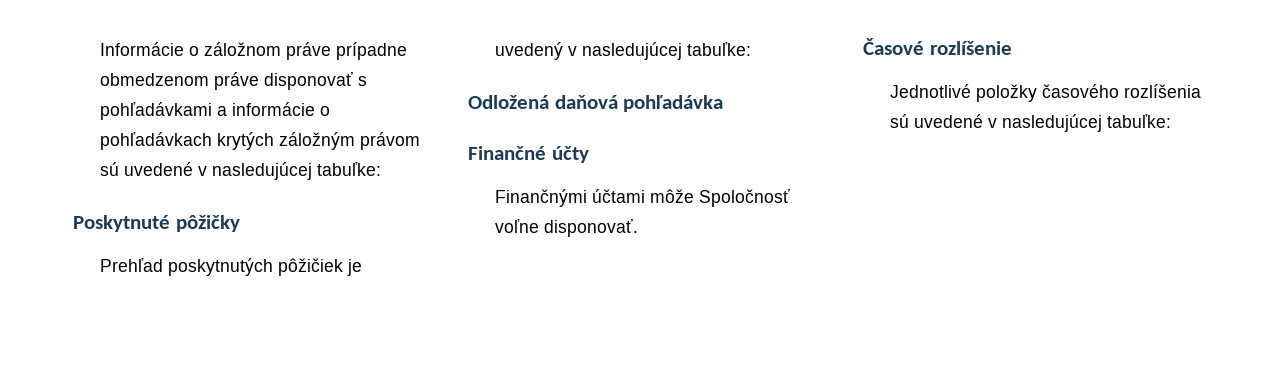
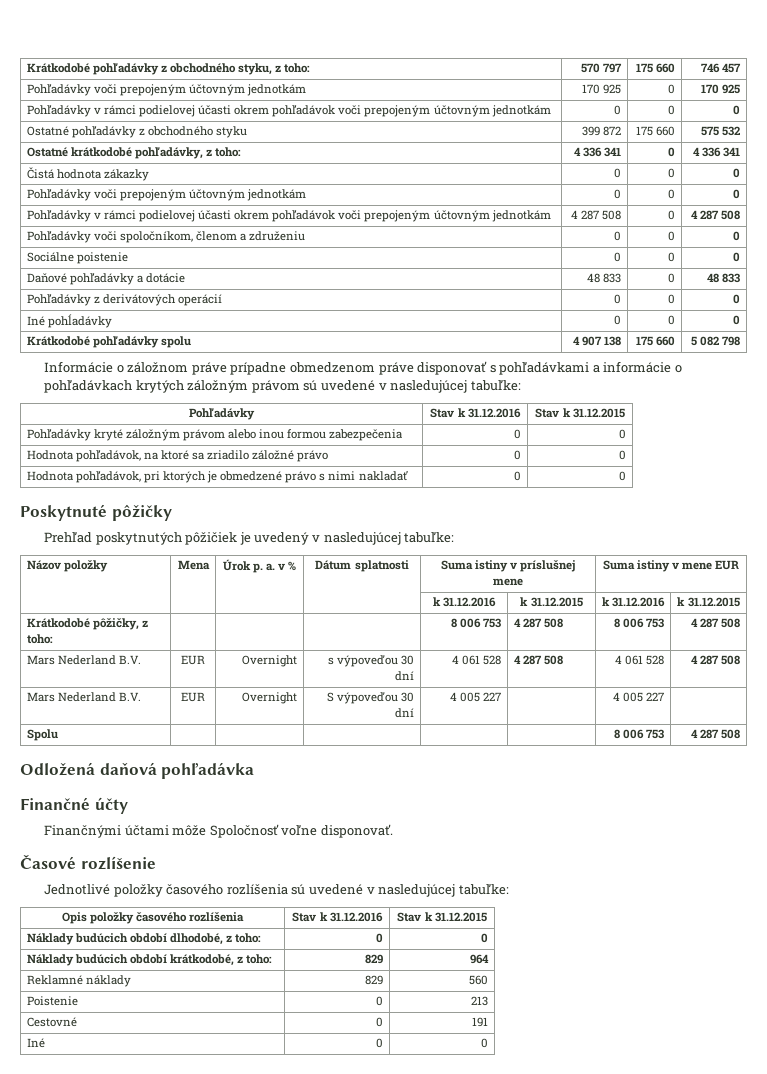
(100, 49) none -> [26,63,311,75] [581,63,623,73] [636,63,676,73] [701,63,742,73] [26,84,307,96] [582,84,622,94] [668,84,676,94] [701,84,741,94] [26,105,551,117] [614,105,622,115] [668,105,676,115] [733,105,741,115] [26,126,248,138] [582,126,622,136] [636,126,676,136] [701,126,741,136] [26,147,242,159] [574,147,622,157] [668,147,676,157] [693,147,741,157] [26,167,149,181] [614,168,622,178] [668,168,676,178] [733,168,741,178] [26,189,307,201] [614,189,622,199] [668,189,676,199] [733,189,741,199] [26,210,551,222] [571,210,622,220] [668,210,676,220] [691,210,741,220] [26,231,306,243] [614,231,622,241] [668,231,676,241] [733,231,741,241] [26,252,128,264] [614,252,622,262] [668,252,676,262] [733,252,741,262] [26,273,185,285] [587,273,622,283] [668,273,676,283] [707,273,741,283] [26,294,222,306] [614,294,622,304] [668,294,676,304] [733,294,741,304] [26,314,112,328] [614,315,622,325] [668,315,676,325] [733,315,741,325] [26,336,191,348] [573,336,622,346] [636,336,676,346] [691,336,741,346] Krátkodobé pohľadávky z obchodného styku, z toho: | 570 797 | 175 660 | 746 457 // Pohľadávky voči prepojeným účtovným jednotkám | 170 925 | 0 | 170 925 // Pohľadávky v rámci podielovej účasti okrem pohľadávok voči prepojeným účtovným jednotkám | 0 | 0 | 0 // Ostatné pohľadávky z obchodného styku | 399 872 | 175 660 | 575 532 // Ostatné krátkodobé pohľadávky, z toho: | 4 336 341 | 0 | 4 336 341 // Čistá hodnota zákazky | 0 | 0 | 0 // Pohľadávky voči prepojeným účtovným jednotkám | 0 | 0 | 0 // Pohľadávky v rámci podielovej účasti okrem pohľadávok voči prepojeným účtovným jednotkám | 4 287 508 | 0 | 4 287 508 // Pohľadávky voči spoločníkom, členom a združeniu | 0 | 0 | 0 // Sociálne poistenie | 0 | 0 | 0 // Daňové pohľadávky a dotácie | 48 833 | 0 | 48 833 // Pohľadávky z derivátových operácií | 0 | 0 | 0 // Iné pohĺadávky | 0 | 0 | 0 // Krátkodobé pohľadávky spolu | 4 907 138 | 175 660 | 5 082 798 //
(382, 169) none -> [189,408,255,420] [430,408,521,418] [535,408,625,418] [26,429,403,441] [514,429,522,439] [619,429,627,439] [26,450,329,462] [514,450,522,460] [619,450,627,460] [26,470,408,483] [514,471,522,481] [619,471,627,481] // Pohľadávky | Stav k 31.12.2016 | Stav k 31.12.2015 // Pohľadávky kryté záložným právom alebo inou formou zabezpečenia | 0 | 0 // Hodnota pohľadávok, na ktoré sa zriadilo záložné právo | 0 | 0 // Hodnota pohľadávok, pri ktorých je obmedzené právo s nimi nakladať | 0 | 0
(752, 49) none -> [26,560,108,572] [177,560,210,570] [222,559,297,573] [315,560,409,572] [440,560,576,572] [493,578,523,586] [602,560,740,572] [432,597,497,607] [520,597,583,607] [601,597,666,607] [677,597,740,607] [26,618,148,630] [26,634,53,644] [451,618,502,628] [513,618,563,628] [614,618,665,628] [691,618,741,628] [26,655,141,665] [181,655,205,665] [242,655,298,667] [328,655,415,667] [395,671,415,681] [452,655,502,665] [513,655,563,665] [615,655,665,665] [691,655,741,665] [26,692,141,702] [181,692,205,702] [242,692,298,704] [327,692,415,704] [395,708,415,718] [450,692,502,702] [613,692,665,702] [26,729,58,741] [614,729,665,739] [691,729,741,739] // Názov položky | Mena | Úrok p. a. v % | Dátum splatnosti | Suma istiny v príslušnej mene | Suma istiny v mene EUR // | | | | k 31.12.2016 | k 31.12.2015 | k 31.12.2016 | k 31.12.2015 // Krátkodobé pôžičky, z toho: | | | | 8 006 753 | 4 287 508 | 8 006 753 | 4 287 508 // Mars Nederland B.V. | EUR | Overnight | s výpoveďou 30 dní | 4 061 528 | 4 287 508 | 4 061 528 | 4 287 508 // Mars Nederland B.V. | EUR | Overnight | S výpoveďou 30 dní | 4 005 227 | | 4 005 227 | // Spolu | | | | | | 8 006 753 | 4 287 508
(1172, 121) none -> [61,912,245,924] [292,912,383,922] [397,912,487,922] [26,933,262,945] [376,933,384,943] [481,933,489,943] [26,954,273,966] [365,954,384,964] [470,954,490,964] [26,975,131,987] [365,975,384,985] [469,975,489,985] [26,996,78,1006] [376,996,384,1006] [471,996,489,1006] [26,1017,77,1027] [376,1017,384,1027] [472,1017,489,1027] [26,1038,45,1048] [376,1038,384,1048] [481,1038,489,1048] // Opis položky časového rozlíšenia | Stav k 31.12.2016 | Stav k 31.12.2015 // Náklady budúcich období dlhodobé, z toho: | 0 | 0 // Náklady budúcich období krátkodobé, z toho: | 829 | 964 // Reklamné náklady | 829 | 560 // Poistenie | 0 | 213 // Cestovné | 0 | 191 // Iné | 0 | 0

